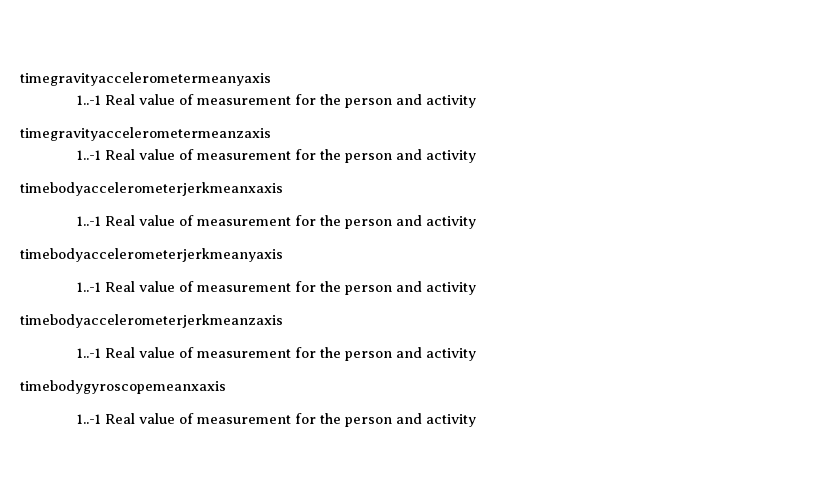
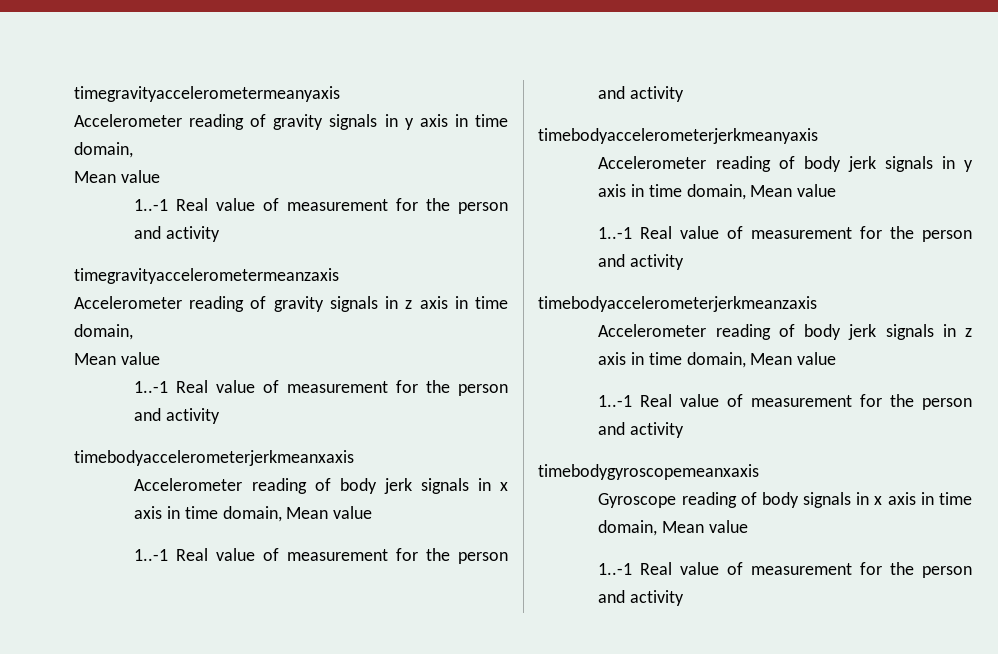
(271, 79) none -> [74,114,508,130] [74,142,133,158] [74,170,160,183] // Accelerometer reading of gravity signals in y axis in time domain, // Mean value
(271, 134) none -> [74,296,509,312] [74,324,133,340] [74,352,160,365] // Accelerometer reading of gravity signals in z axis in time domain, // Mean value
(283, 189) none -> [134,478,509,494] [134,506,373,522] // Accelerometer reading of body jerk signals in x axis in time domain, Mean value
(283, 255) none -> [598,156,973,172] [598,184,837,200] // Accelerometer reading of body jerk signals in y axis in time domain, Mean value
(283, 321) none -> [598,324,973,340] [598,352,837,368] // Accelerometer reading of body jerk signals in z axis in time domain, Mean value
(226, 387) none -> [598,492,972,508] [598,520,748,536] // Gyroscope reading of body signals in x axis in time domain, Mean value

